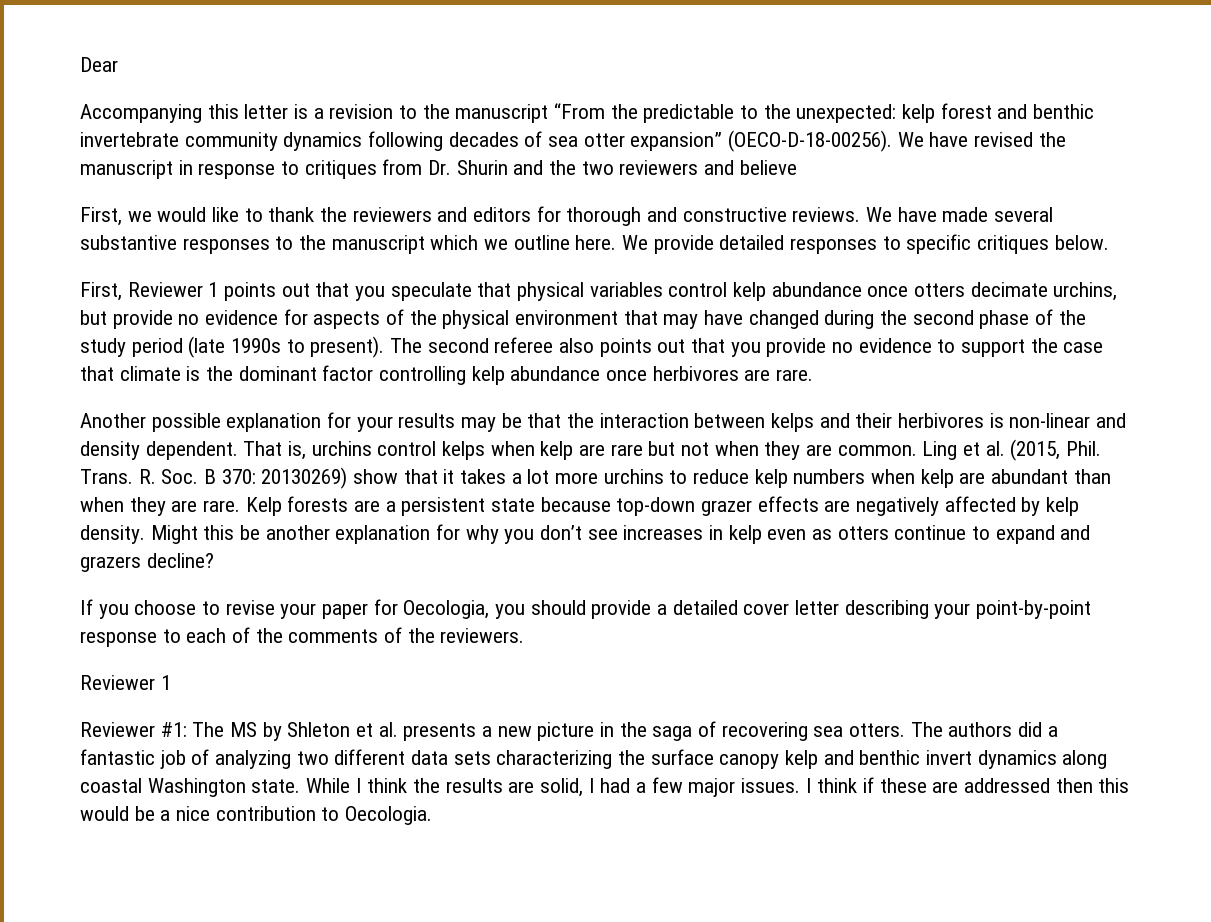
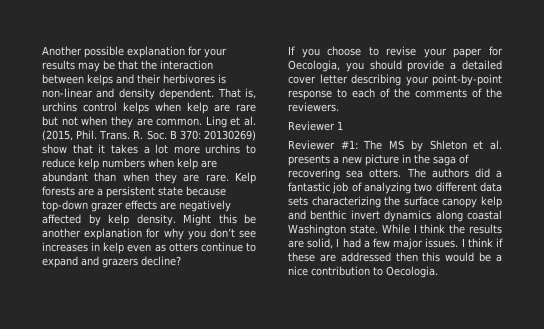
[80,57,118,72] [80,103,1095,123] [80,130,1066,152] [80,159,797,179] [80,206,1054,226] [80,234,1109,254] [80,282,1118,301] [80,309,1086,329] [80,336,1104,358] [80,365,814,385] Dear // Accompanying this letter is a revision to the manuscript “From the predictable to the unexpected: kelp forest and benthic invertebrate community dynamics following decades of sea otter expansion” (OECO-D-18-00256). We have revised the manuscript in response to critiques from Dr. Shurin and the two reviewers and believe // First, we would like to thank the reviewers and editors for thorough and constructive reviews. We have made several substantive responses to the manuscript which we outline here. We provide detailed responses to specific critiques below. // First, Reviewer 1 points out that you speculate that physical variables control kelp abundance once otters decimate urchins, but provide no evidence for aspects of the physical environment that may have changed during the second phase of the study period (late 1990s to present). The second referee also points out that you provide no evidence to support the case that climate is the dominant factor controlling kelp abundance once herbivores are rare. // -> (42, 51) none

